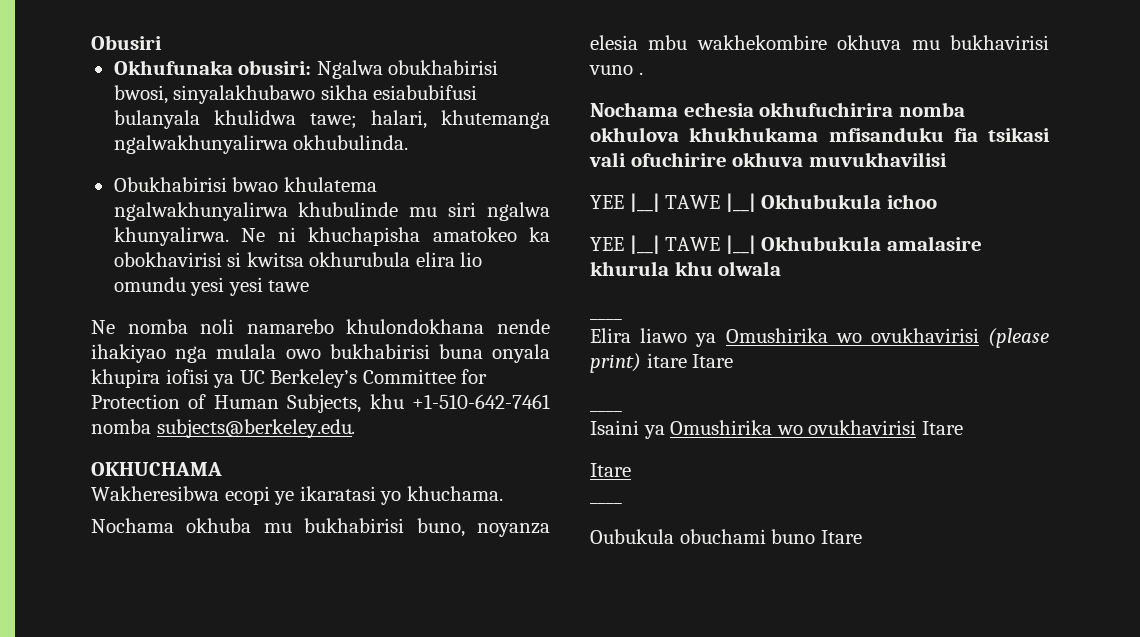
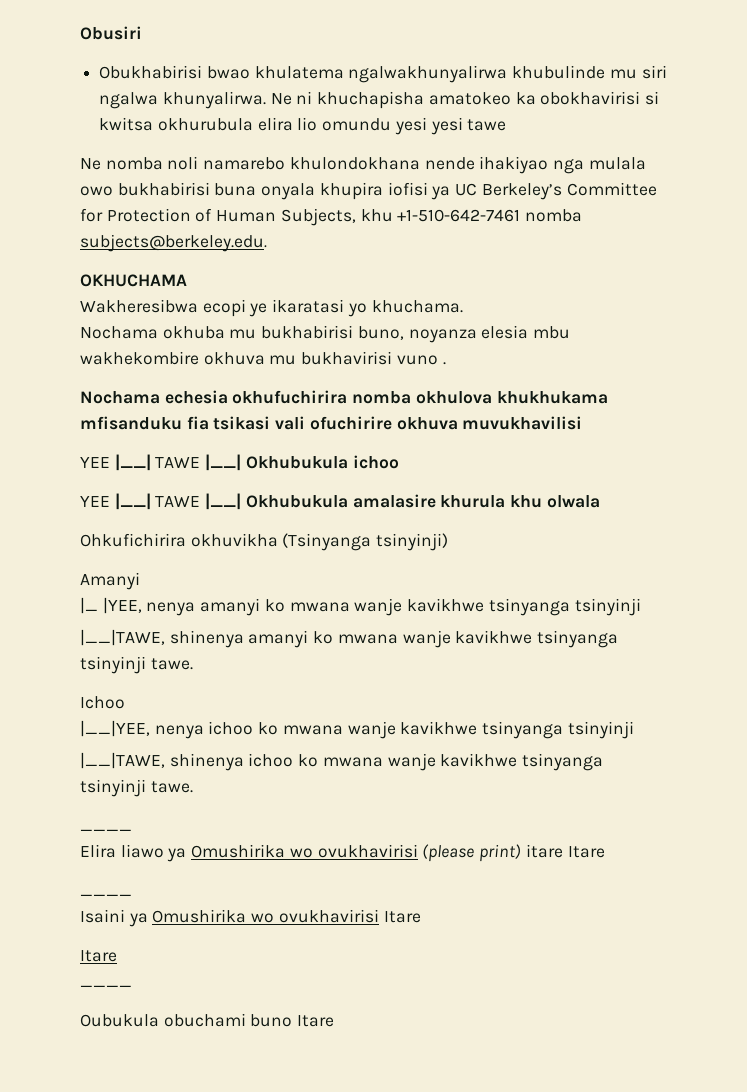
[113,60,499,79] [113,85,478,104] [113,110,550,129] [113,135,409,154] // Okhufunaka obusiri: Ngalwa obukhabirisi bwosi, sinyalakhubawo sikha esiabubifusi bulanyala khulidwa tawe; halari, khutemanga ngalwakhunyalirwa okhubulinda. -> (142, 33) none
(782, 268) none -> [80,533,449,551] [80,572,140,590] [80,597,641,616] [80,629,619,648] [80,656,193,674] [80,696,125,709] [80,720,634,739] [80,752,604,771] [80,779,193,797] // Ohkufichirira okhuvikha (Tsinyanga tsinyinji) // Amanyi // |_ |YEE, nenya amanyi ko mwana wanje kavikhwe tsinyanga tsinyinji // |__|TAWE, shinenya amanyi ko mwana wanje kavikhwe tsinyanga tsinyinji tawe. // Ichoo // |__|YEE, nenya ichoo ko mwana wanje kavikhwe tsinyanga tsinyinji // |__|TAWE, shinenya ichoo ko mwana wanje kavikhwe tsinyanga tsinyinji tawe.

